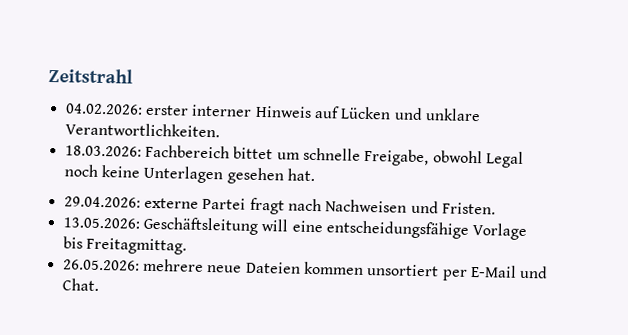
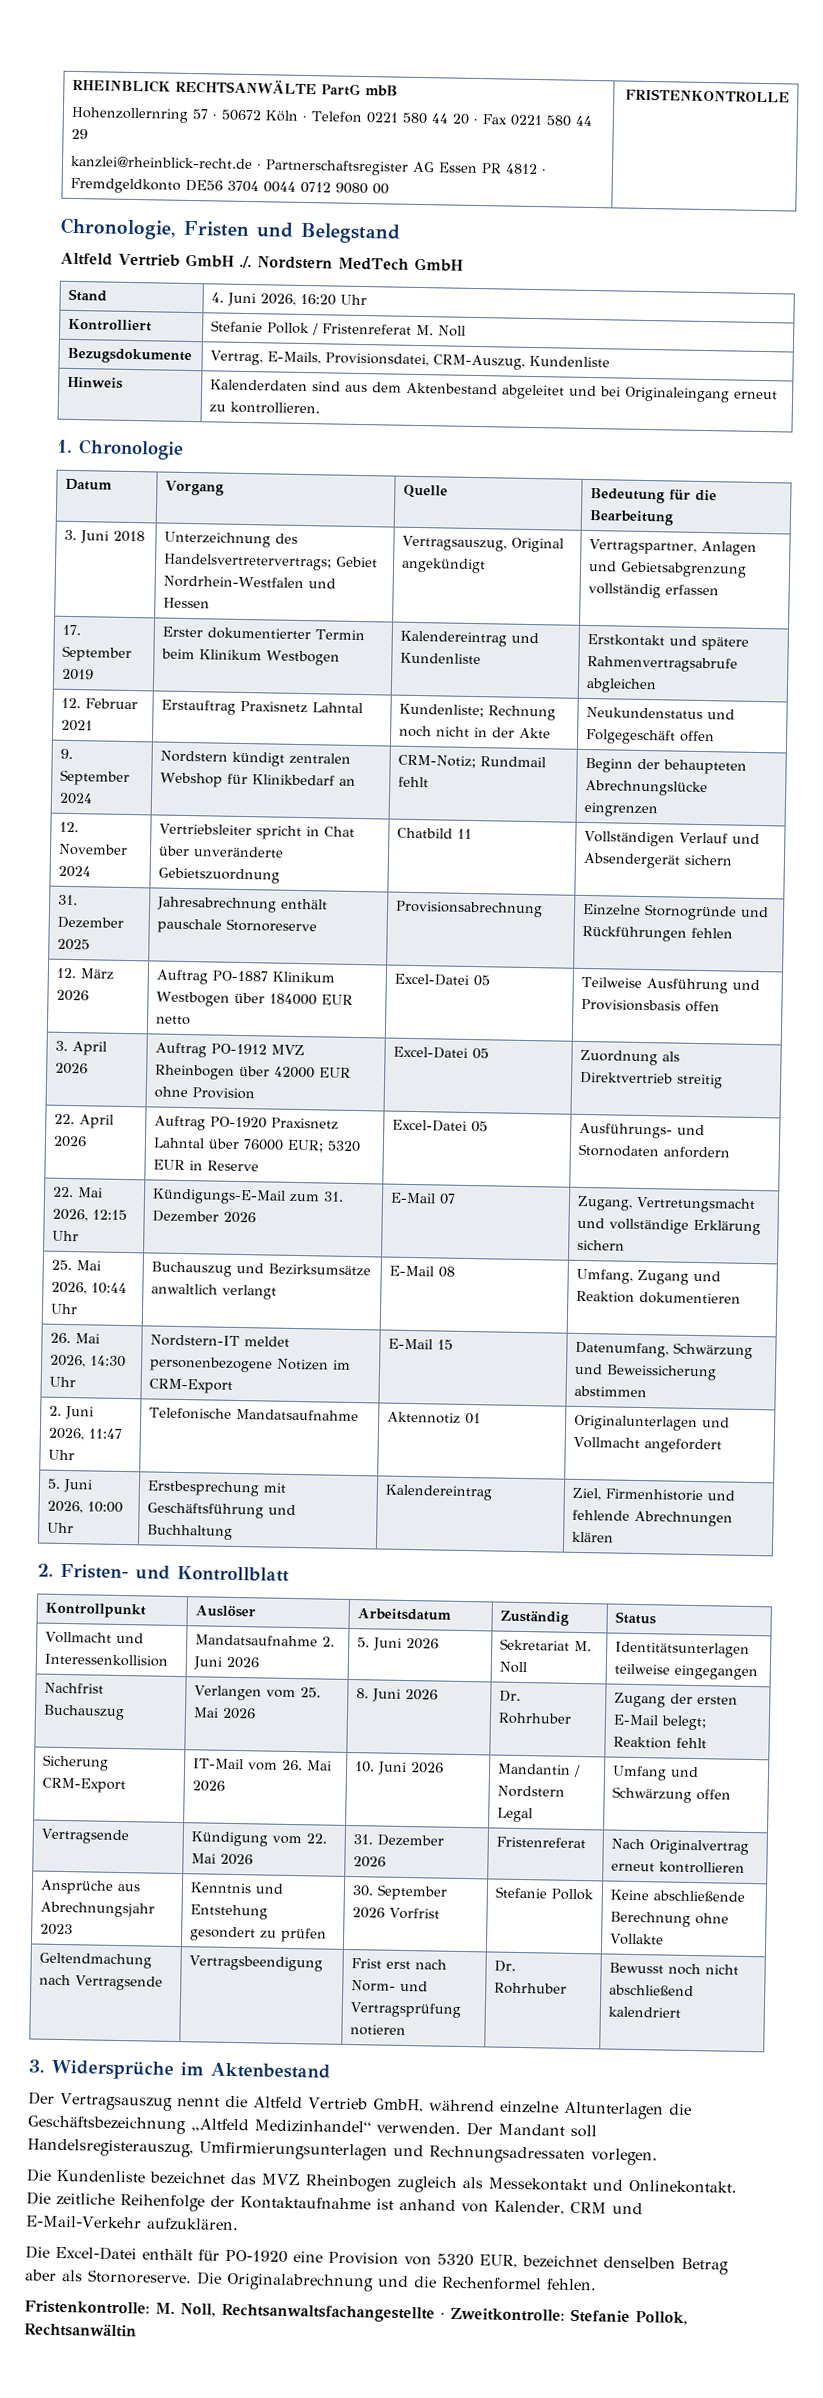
[48,67,133,84] [64,103,481,122] [64,122,220,138] [64,144,524,168] [63,164,315,185] [63,196,496,215] [62,216,528,241] [62,236,187,255] [62,258,549,281] [61,278,99,291] Zeitstrahl // 04.02.2026: erster interner Hinweis auf Lücken und unklare Verantwortlichkeiten. // 18.03.2026: Fachbereich bittet um schnelle Freigabe, obwohl Legal noch keine Unterlagen gesehen hat. // 29.04.2026: externe Partei fragt nach Nachweisen und Fristen. // 13.05.2026: Geschäftsleitung will eine entscheidungsfähige Vorlage bis Freitagmittag. // 26.05.2026: mehrere neue Dateien kommen unsortiert per E-Mail und Chat. -> [72,78,399,97] [71,106,593,127] [71,128,89,140] [70,155,547,176] [70,177,390,195] [624,88,790,103] [60,217,401,244] [60,252,464,272] [68,288,108,302] [211,292,368,307] [68,318,153,332] [211,320,467,337] [67,347,193,365] [210,350,611,370] [67,376,124,389] [210,379,779,403] [209,401,321,415] [56,439,184,460] [65,478,113,491] [165,480,225,496] [403,484,449,499] [590,488,718,504] [589,510,675,526] [64,529,146,544] [164,531,299,548] [163,553,379,571] [163,575,337,590] [163,597,211,609] [402,535,565,553] [401,557,487,574] [589,539,758,556] [588,561,748,578] [588,583,720,599] [62,624,82,636] [62,645,133,663] [62,668,95,681] [162,626,366,641] [161,648,341,666] [400,630,540,647] [400,652,482,665] [587,633,750,651] [587,655,739,673] [586,677,658,694] [61,697,139,710] [61,719,94,732] [161,699,364,715] [399,703,557,721] [399,725,552,739] [586,706,736,720] [585,728,716,745] [60,748,74,760] [60,769,131,787] [59,792,94,805] [160,750,352,767] [160,772,357,788] [398,754,547,769] [398,776,430,788] [585,757,748,775] [585,779,709,797] [584,801,659,818] [59,821,80,833] [58,843,129,856] [58,865,92,878] [159,823,356,841] [158,845,285,858] [158,867,281,884] [397,827,473,840] [584,830,761,847] [583,852,734,869] [58,894,79,906] [57,916,125,929] [57,938,91,951] [156,896,329,913] [157,918,318,934] [395,900,544,918] [582,903,770,921] [582,925,734,942] [56,967,115,980] [56,989,90,1002] [156,969,336,985] [156,991,354,1007] [156,1015,192,1026] [394,973,491,987] [581,976,761,994] [581,998,721,1013] [55,1040,108,1056] [55,1062,89,1075] [155,1042,306,1058] [155,1064,352,1080] [154,1086,256,1100] [393,1046,490,1060] [580,1049,681,1066] [580,1071,724,1089] [54,1113,115,1129] [53,1135,88,1148] [154,1115,340,1131] [153,1137,362,1153] [153,1159,260,1172] [392,1119,489,1133] [579,1122,706,1139] [578,1143,731,1159] [52,1186,104,1198] [52,1208,128,1222] [52,1230,80,1242] [152,1188,345,1205] [152,1210,257,1224] [390,1192,457,1205] [577,1195,757,1214] [577,1217,762,1236] [577,1239,626,1251] [51,1259,102,1271] [51,1281,128,1295] [50,1303,79,1315] [151,1261,372,1277] [151,1283,278,1300] [389,1265,456,1278] [576,1268,722,1285] [576,1290,742,1305] [50,1332,101,1344] [50,1354,127,1368] [49,1376,77,1388] [150,1334,291,1348] [149,1356,352,1373] [149,1378,234,1394] [388,1338,454,1350] [575,1341,754,1359] [574,1363,718,1381] [574,1385,648,1398] [49,1405,95,1420] [48,1427,123,1441] [48,1449,76,1461] [149,1407,360,1422] [387,1411,482,1425] [574,1414,731,1432] [573,1436,723,1454] [47,1478,94,1493] [47,1500,124,1514] [47,1522,75,1534] [147,1480,288,1497] [147,1502,297,1519] [147,1524,234,1540] [385,1484,493,1501] [572,1487,736,1502] [572,1509,734,1527] [572,1531,615,1543] [37,1563,289,1582] [45,1602,147,1619] [195,1605,257,1618] [357,1608,452,1621] [500,1610,570,1626] [615,1611,657,1625] [45,1631,145,1644] [44,1653,169,1667] [195,1634,336,1647] [193,1656,260,1670] [357,1637,440,1651] [500,1638,593,1652] [499,1661,528,1674] [615,1641,751,1658] [614,1663,759,1681] [44,1682,105,1694] [43,1704,126,1721] [194,1685,322,1701] [193,1707,257,1720] [356,1688,439,1702] [499,1690,522,1702] [498,1712,573,1725] [614,1692,739,1708] [613,1714,708,1731] [613,1736,708,1749] [42,1754,110,1771] [42,1777,127,1794] [193,1758,333,1771] [192,1780,226,1792] [354,1761,445,1776] [497,1763,582,1778] [497,1785,566,1798] [497,1807,534,1823] [612,1765,700,1781] [612,1786,732,1803] [41,1828,130,1845] [191,1831,328,1847] [191,1853,254,1866] [353,1834,445,1847] [353,1856,387,1868] [496,1836,587,1849] [611,1838,750,1856] [611,1861,746,1874] [40,1879,141,1895] [40,1901,156,1918] [40,1923,74,1936] [190,1882,285,1894] [190,1904,269,1920] [190,1926,328,1943] [352,1884,449,1901] [352,1907,441,1920] [495,1886,595,1901] [610,1889,746,1902] [610,1911,730,1927] [610,1933,665,1946] [39,1952,153,1969] [39,1974,164,1991] [189,1955,324,1972] [351,1958,448,1970] [351,1980,429,1992] [350,2002,462,2019] [350,2024,407,2037] [494,1960,517,1972] [494,1982,568,1995] [609,1962,740,1976] [609,1984,695,1997] [608,2006,682,2018] [28,2059,331,2080] [28,2091,692,2120] [27,2115,597,2138] [27,2138,658,2166] [26,2168,737,2194] [26,2191,643,2215] [26,2215,239,2232] [25,2245,729,2275] [25,2269,597,2292] [24,2300,688,2325] [24,2322,137,2338] RHEINBLICK RECHTSANWÄLTE PartG mbB // Hohenzollernring 57 · 50672 Köln · Telefon 0221 580 44 20 · Fax 0221 580 44 29 // kanzlei@rheinblick-recht.de · Partnerschaftsregister AG Essen PR 4812 · Fremdgeldkonto DE56 3704 0044 0712 9080 00 | FRISTENKONTROLLE // Chronologie, Fristen und Belegstand // Altfeld Vertrieb GmbH ./. Nordstern MedTech GmbH // Stand | 4. Juni 2026, 16:20 Uhr // Kontrolliert | Stefanie Pollok / Fristenreferat M. Noll // Bezugsdokumente | Vertrag, E-Mails, Provisionsdatei, CRM-Auszug, Kundenliste // Hinweis | Kalenderdaten sind aus dem Aktenbestand abgeleitet und bei Originaleingang erneut zu kontrollieren. // 1. Chronologie // Datum | Vorgang | Quelle | Bedeutung für die Bearbeitung // 3. Juni 2018 | Unterzeichnung des Handelsvertretervertrags; Gebiet Nordrhein-Westfalen und Hessen | Vertragsauszug, Original angekündigt | Vertragspartner, Anlagen und Gebietsabgrenzung vollständig erfassen // 17. September 2019 | Erster dokumentierter Termin beim Klinikum Westbogen | Kalendereintrag und Kundenliste | Erstkontakt und spätere Rahmenvertragsabrufe abgleichen // 12. Februar 2021 | Erstauftrag Praxisnetz Lahntal | Kundenliste; Rechnung noch nicht in der Akte | Neukundenstatus und Folgegeschäft offen // 9. September 2024 | Nordstern kündigt zentralen Webshop für Klinikbedarf an | CRM-Notiz; Rundmail fehlt | Beginn der behaupteten Abrechnungslücke eingrenzen // 12. November 2024 | Vertriebsleiter spricht in Chat über unveränderte Gebietszuordnung | Chatbild 11 | Vollständigen Verlauf und Absendergerät sichern // 31. Dezember 2025 | Jahresabrechnung enthält pauschale Stornoreserve | Provisionsabrechnung | Einzelne Stornogründe und Rückführungen fehlen // 12. März 2026 | Auftrag PO-1887 Klinikum Westbogen über 184000 EUR netto | Excel-Datei 05 | Teilweise Ausführung und Provisionsbasis offen // 3. April 2026 | Auftrag PO-1912 MVZ Rheinbogen über 42000 EUR ohne Provision | Excel-Datei 05 | Zuordnung als Direktvertrieb streitig // 22. April 2026 | Auftrag PO-1920 Praxisnetz Lahntal über 76000 EUR; 5320 EUR in Reserve | Excel-Datei 05 | Ausführungs- und Stornodaten anfordern // 22. Mai 2026, 12:15 Uhr | Kündigungs-E-Mail zum 31. Dezember 2026 | E-Mail 07 | Zugang, Vertretungsmacht und vollständige Erklärung sichern // 25. Mai 2026, 10:44 Uhr | Buchauszug und Bezirksumsätze anwaltlich verlangt | E-Mail 08 | Umfang, Zugang und Reaktion dokumentieren // 26. Mai 2026, 14:30 Uhr | Nordstern-IT meldet personenbezogene Notizen im CRM-Export | E-Mail 15 | Datenumfang, Schwärzung und Beweissicherung abstimmen // 2. Juni 2026, 11:47 Uhr | Telefonische Mandatsaufnahme | Aktennotiz 01 | Originalunterlagen und Vollmacht angefordert // 5. Juni 2026, 10:00 Uhr | Erstbesprechung mit Geschäftsführung und Buchhaltung | Kalendereintrag | Ziel, Firmenhistorie und fehlende Abrechnungen klären // 2. Fristen- und Kontrollblatt // Kontrollpunkt | Auslöser | Arbeitsdatum | Zuständig | Status // Vollmacht und Interessenkollision | Mandatsaufnahme 2. Juni 2026 | 5. Juni 2026 | Sekretariat M. Noll | Identitätsunterlagen teilweise eingegangen // Nachfrist Buchauszug | Verlangen vom 25. Mai 2026 | 8. Juni 2026 | Dr. Rohrhuber | Zugang der ersten E-Mail belegt; Reaktion fehlt // Sicherung CRM-Export | IT-Mail vom 26. Mai 2026 | 10. Juni 2026 | Mandantin / Nordstern Legal | Umfang und Schwärzung offen // Vertragsende | Kündigung vom 22. Mai 2026 | 31. Dezember 2026 | Fristenreferat | Nach Originalvertrag erneut kontrollieren // Ansprüche aus Abrechnungsjahr 2023 | Kenntnis und Entstehung gesondert zu prüfen | 30. September 2026 Vorfrist | Stefanie Pollok | Keine abschließende Berechnung ohne Vollakte // Geltendmachung nach Vertragsende | Vertragsbeendigung | Frist erst nach Norm- und Vertragsprüfung notieren | Dr. Rohrhuber | Bewusst noch nicht abschließend kalendriert // 3. Widersprüche im Aktenbestand // Der Vertragsauszug nennt die Altfeld Vertrieb GmbH, während einzelne Altunterlagen die Geschäftsbezeichnung „Altfeld Medizinhandel“ verwenden. Der Mandant soll Handelsregisterauszug, Umfirmierungsunterlagen und Rechnungsadressaten vorlegen. // Die Kundenliste bezeichnet das MVZ Rheinbogen zugleich als Messekontakt und Onlinekontakt. Die zeitliche Reihenfolge der Kontaktaufnahme ist anhand von Kalender, CRM und E-Mail-Verkehr aufzuklären. // Die Excel-Datei enthält für PO-1920 eine Provision von 5320 EUR, bezeichnet denselben Betrag aber als Stornoreserve. Die Originalabrechnung und die Rechenformel fehlen. // Fristenkontrolle: M. Noll, Rechtsanwaltsfachangestellte · Zweitkontrolle: Stefanie Pollok, Rechtsanwältin

